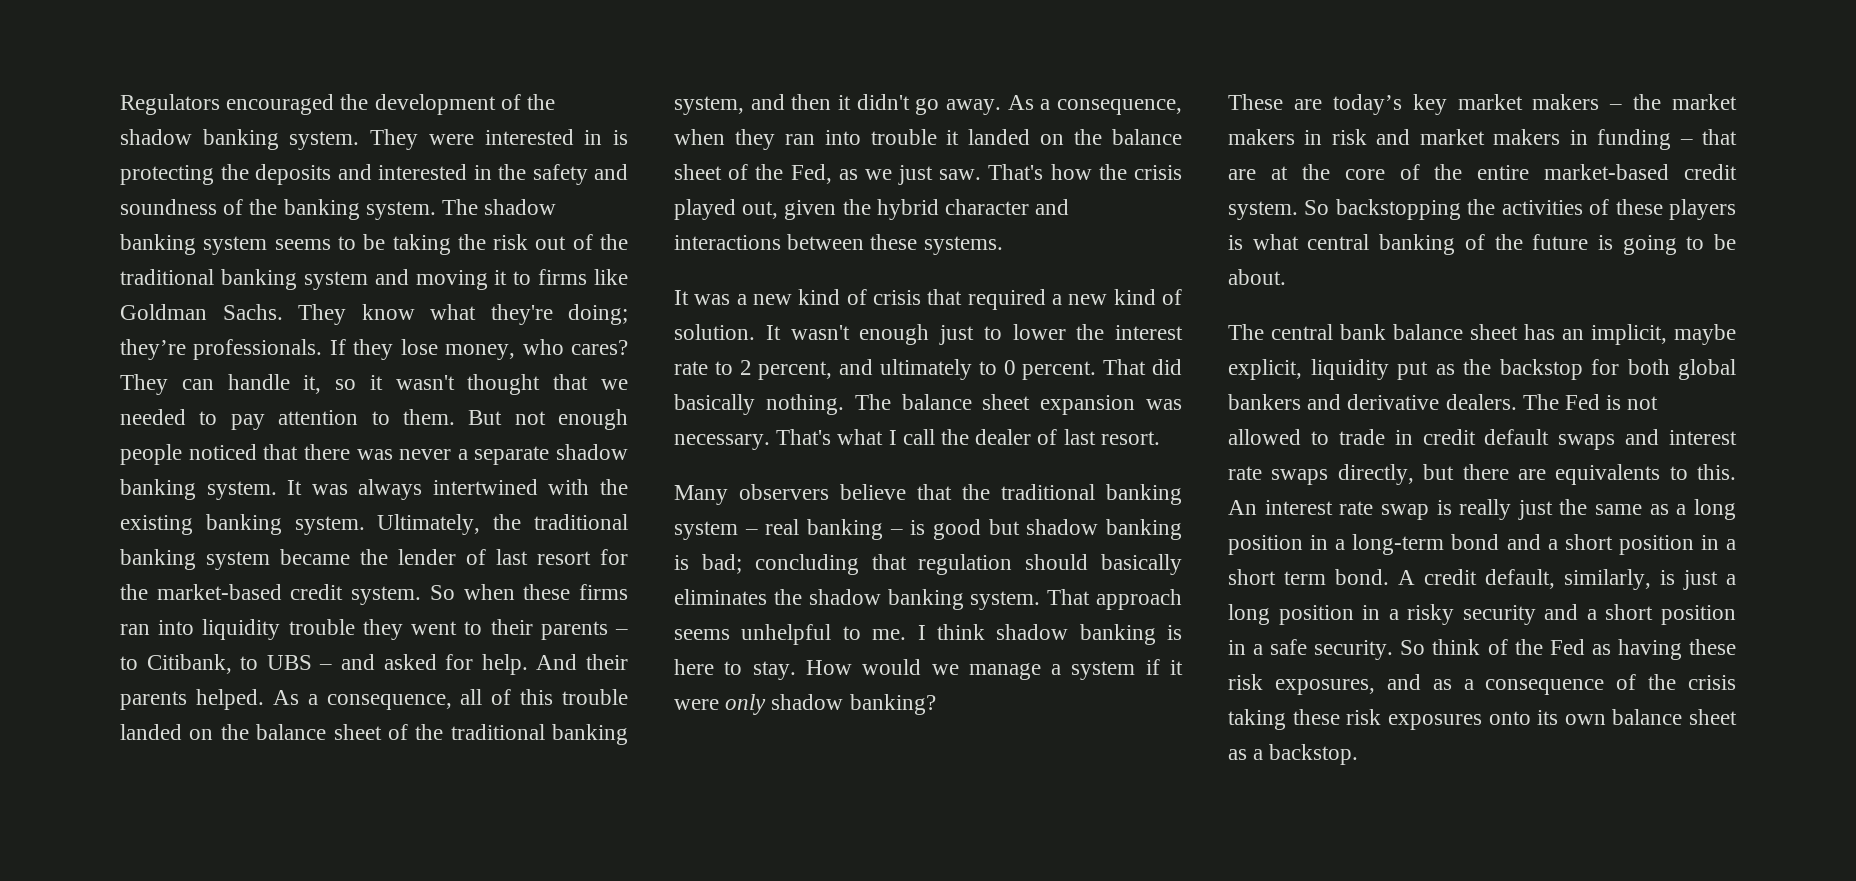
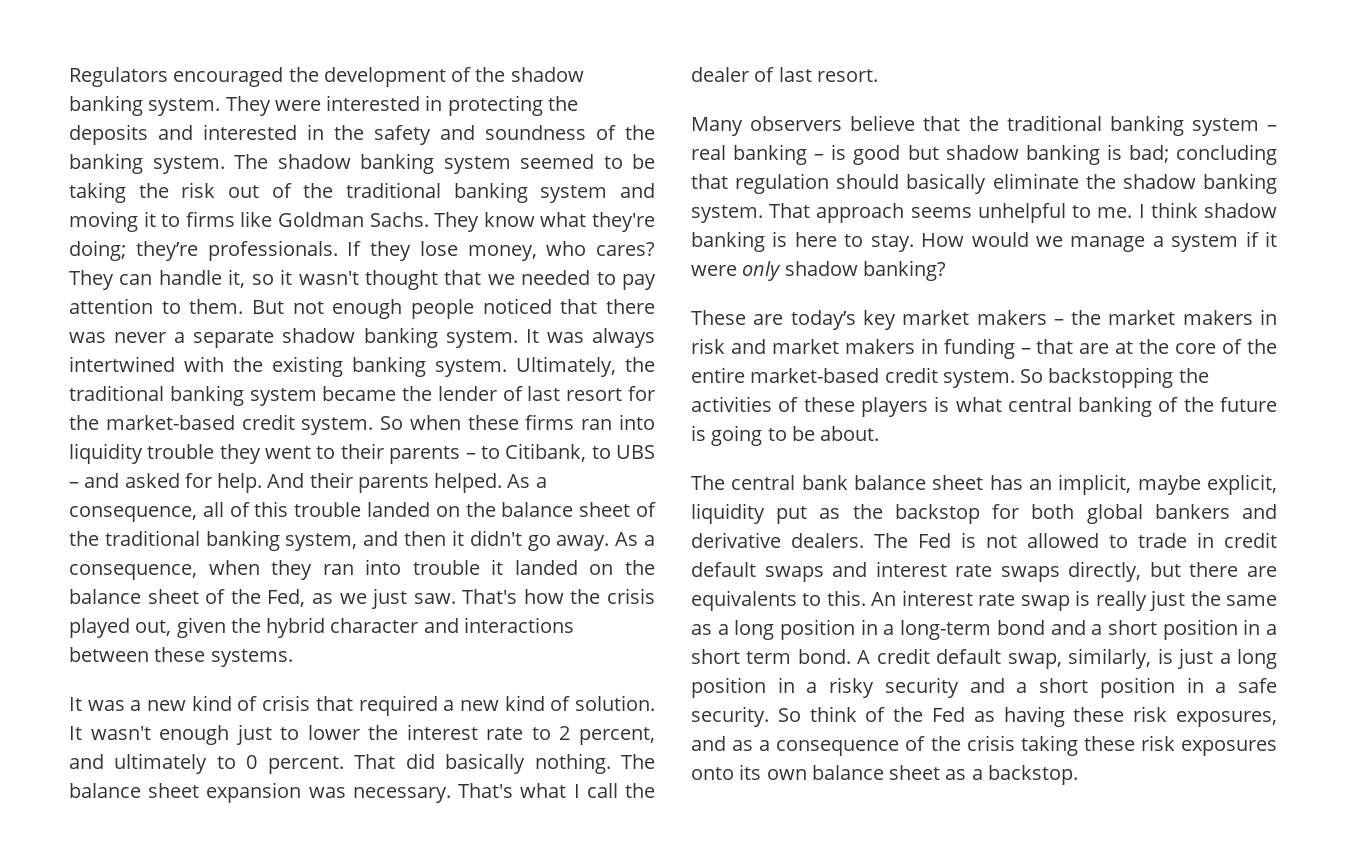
[613,130,628,145] is -> (443, 103) none
[274,239,331,250] seems -> [520,154,594,169] seemed
[674,589,767,605] eliminates -> [992,173,1079,189] eliminate
[1485,569,1555,589] default, -> [936,649,1062,669] default swap,

